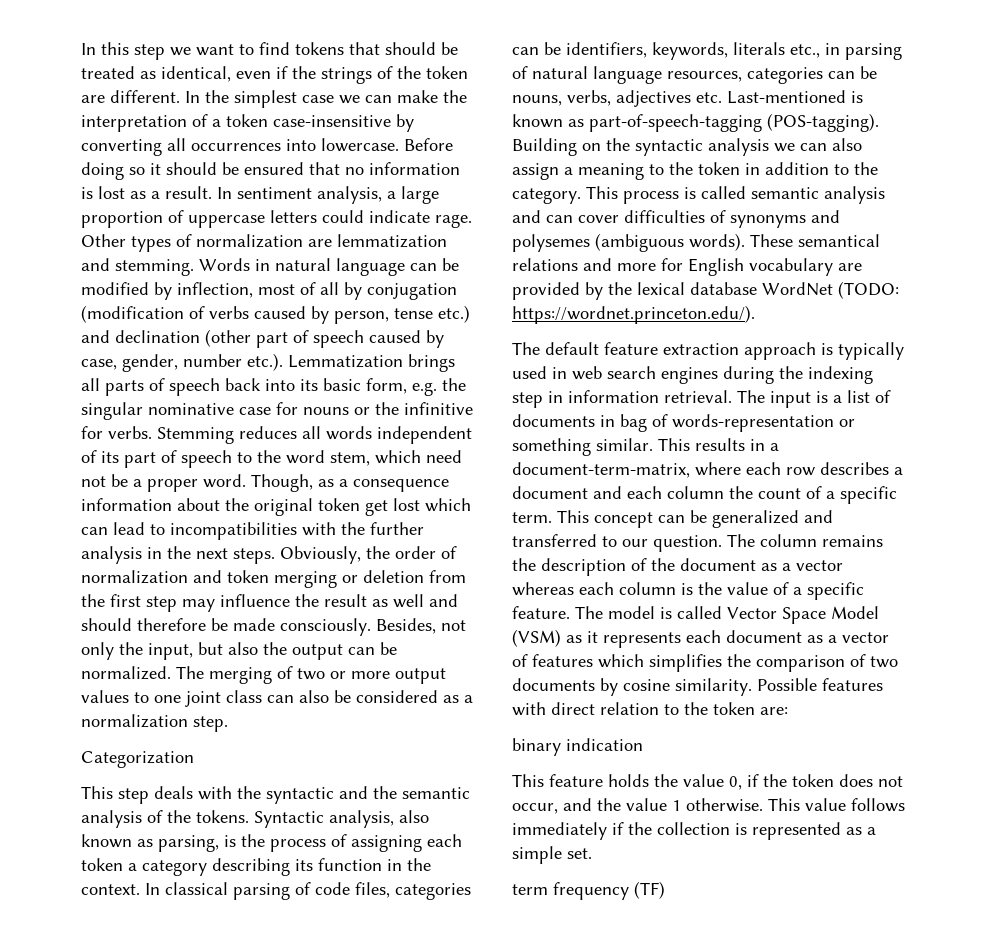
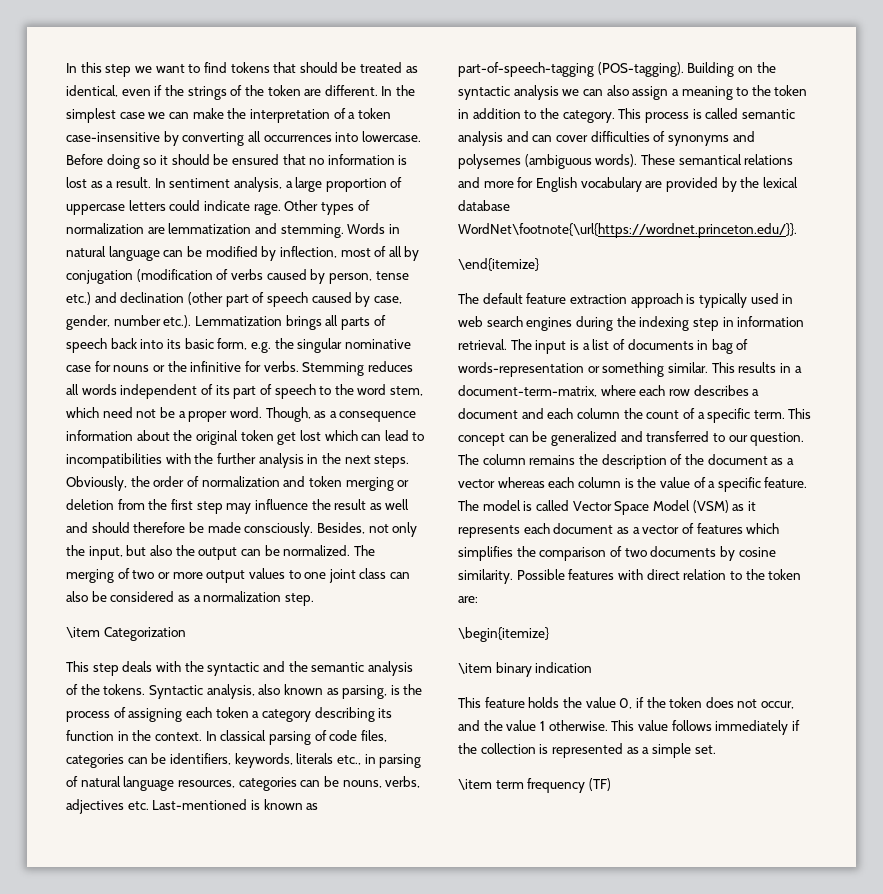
(228, 724) none -> [66,627,100,638] \item
[762,281,899,299] [512,305,755,324] WordNet (TODO: https://wordnet.princeton.edu/). -> [458,223,797,238] [458,258,539,271] WordNet\footnote{\url{https://wordnet.princeton.edu/}}. // \end{itemize}
(788, 711) none -> [458,627,549,642] [458,663,492,674] \begin{itemize} // \item
(592, 853) none -> [458,779,492,790] \item

